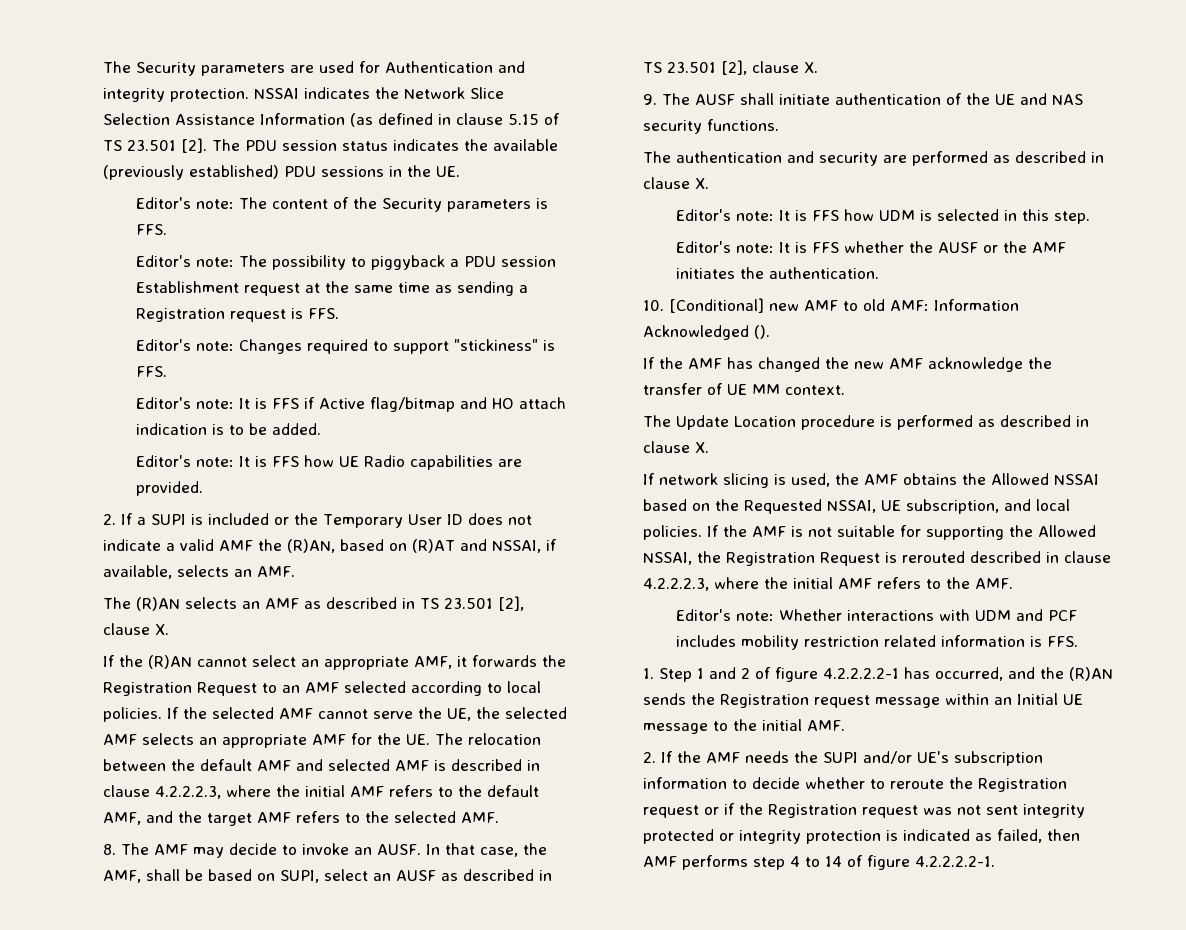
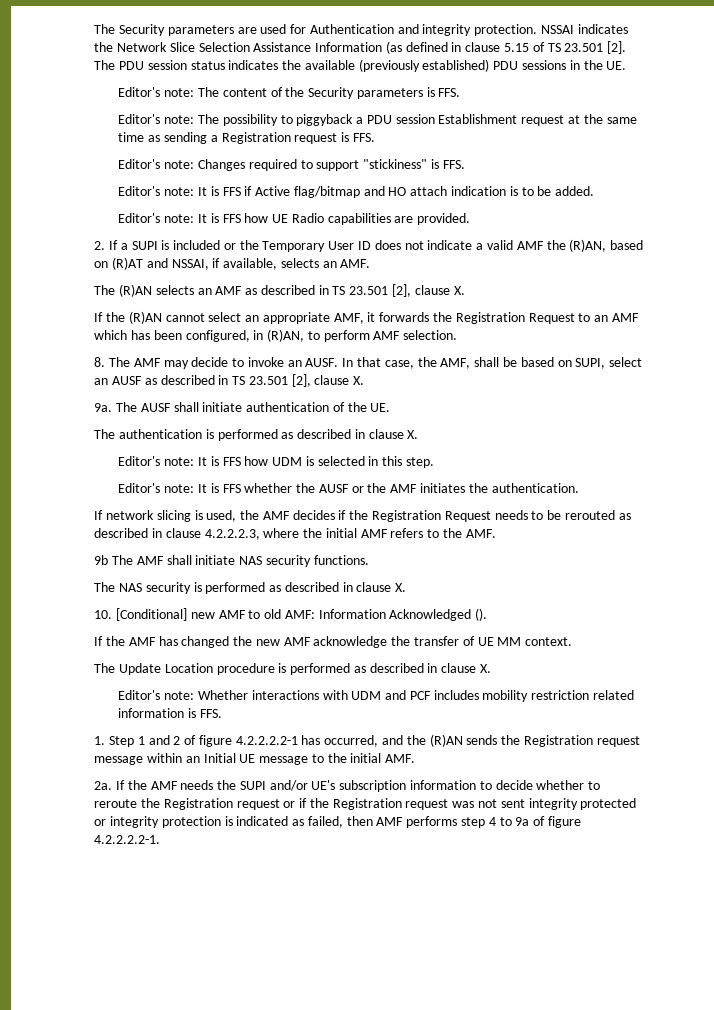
[344,681,542,696] [103,707,568,722] [103,733,542,748] [103,759,541,771] [103,785,540,799] [103,811,500,826] selected according to local policies. If the selected AMF cannot serve the UE, the selected AMF selects an appropriate AMF for the UE. The relocation between the default AMF and selected AMF is described in clause 4.2.2.2.3, where the initial AMF refers to the default AMF, and the target AMF refers to the selected AMF. -> [94,329,458,342] which has been configured, in (R)AN, to perform AMF selection.
[643,94,658,105] 9. -> [94,403,113,412] 9a.
[995,93,1084,105] [643,119,780,134] UE and NAS security functions. -> [370,403,391,412] UE.
[787,151,908,166] and security are -> [205,429,214,439] is
(880, 273) none -> [94,510,631,522] [94,528,496,540] [94,555,369,567] [94,582,407,594] // If network slicing is used, the AMF decides if the Registration Request needs to be rerouted as described in clause 4.2.2.2.3, where the initial AMF refers to the AMF. // 9b The AMF shall initiate NAS security functions. // The NAS security is performed as described in clause X.
[643,473,1100,488] [643,499,1071,514] [643,525,1097,540] [643,551,1112,566] [643,577,1014,591] // If network slicing is used, the AMF obtains the Allowed NSSAI based on the Requested NSSAI, UE subscription, and local policies. If the AMF is not suitable for supporting the Allowed NSSAI, the Registration Request is rerouted described in clause 4.2.2.2.3, where the initial AMF refers to the AMF. -> (492, 668) none
[643,752,657,763] 2. -> [94,781,113,790] 2a.
[825,856,843,867] 14 -> [515,817,530,826] 9a

